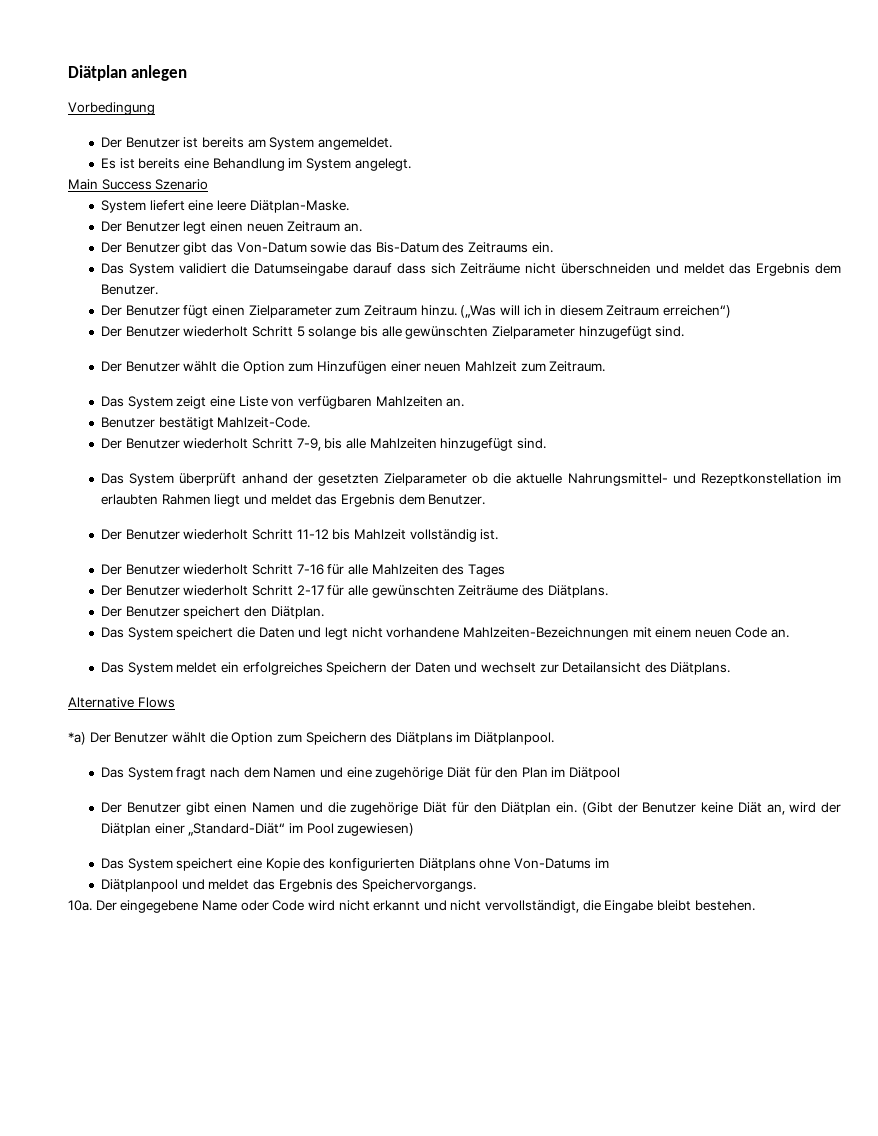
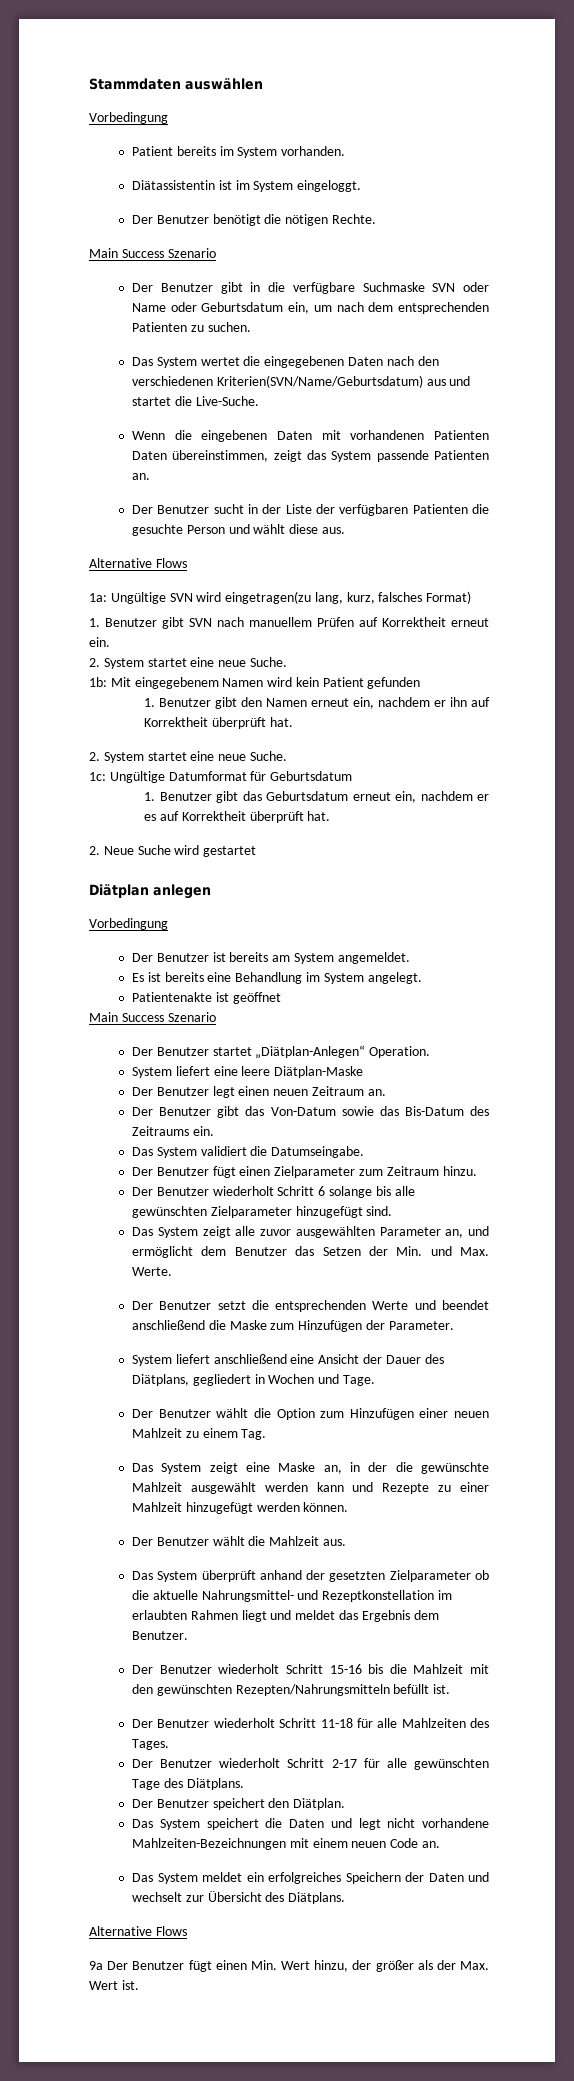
(68, 73) none -> [89,78,263,90] [89,112,168,124] [132,146,346,158] [132,180,362,192] [132,214,376,226] [89,248,216,258] [132,282,489,294] [132,302,490,314] [132,322,251,332] [132,356,439,368] [132,375,471,388] [132,396,259,406] [132,430,489,442] [132,450,489,462] [132,473,151,480] [132,504,490,516] [132,524,345,536] [89,558,187,568] [89,591,472,604] [89,617,489,629] [89,637,110,647] [89,657,287,669] [89,677,421,689] [144,697,490,709] [144,717,293,729] [89,751,287,763] [89,771,353,783] [144,791,489,803] [144,811,331,823] [89,845,257,857] Stammdaten auswählen // Vorbedingung // Patient bereits im System vorhanden. // Diätassistentin ist im System eingeloggt. // Der Benutzer benötigt die nötigen Rechte. // Main Success Szenario // Der Benutzer gibt in die verfügbare Suchmaske SVN oder Name oder Geburtsdatum ein, um nach dem entsprechenden Patienten zu suchen. // Das System wertet die eingegebenen Daten nach den verschiedenen Kriterien(SVN/Name/Geburtsdatum) aus und startet die Live-Suche. // Wenn die eingebenen Daten mit vorhandenen Patienten Daten übereinstimmen, zeigt das System passende Patienten an. // Der Benutzer sucht in der Liste der verfügbaren Patienten die gesuchte Person und wählt diese aus. // Alternative Flows // 1a: Ungültige SVN wird eingetragen(zu lang, kurz, falsches Format) // 1. Benutzer gibt SVN nach manuellem Prüfen auf Korrektheit erneut ein. // 2. System startet eine neue Suche. // 1b: Mit eingegebenem Namen wird kein Patient gefunden // 1. Benutzer gibt den Namen erneut ein, nachdem er ihn auf Korrektheit überprüft hat. // 2. System startet eine neue Suche. // 1c: Ungültige Datumformat für Geburtsdatum // 1. Benutzer gibt das Geburtsdatum erneut ein, nachdem er es auf Korrektheit überprüft hat. // 2. Neue Suche wird gestartet //
[68,179,209,190] // Main Success Szenario -> [132,992,281,1004] [89,1012,216,1022] [132,1045,431,1059] // Patientenakte ist geöffnet // Main Success Szenario // Der Benutzer startet „Diätplan-Anlegen“ Operation.
[249,200,349,213] Diätplan-Maske. -> [274,1066,364,1078] Diätplan-Maske
[254,263,841,276] [101,284,159,295] Datumseingabe darauf dass sich Zeiträume nicht überschneiden und meldet das Ergebnis dem Benutzer. -> [271,1146,365,1158] Datumseingabe.
[460,305,732,318] [101,326,305,337] („Was will ich in diesem Zeitraum erreichen“) // Der Benutzer wiederholt Schritt 5 -> [132,1186,326,1196] // Der Benutzer wiederholt Schritt 6
(685, 331) none -> [132,1226,489,1238] [132,1246,489,1258] [132,1267,173,1276] [132,1300,489,1312] [132,1320,454,1332] [132,1354,444,1366] [132,1374,375,1386] // Das System zeigt alle zuvor ausgewählten Parameter an, und ermöglicht dem Benutzer das Setzen der Min. und Max. Werte. // Der Benutzer setzt die entsprechenden Werte und beendet anschließend die Maske zum Hinzufügen der Parameter. // System liefert anschließend eine Ansicht der Dauer des Diätplans, gegliedert in Wochen und Tage.
[520,361,606,372] zum Zeitraum. -> [185,1428,267,1440] zu einem Tag.
[238,396,465,409] [101,417,311,430] [101,438,546,451] Liste von verfügbaren Mahlzeiten an. // Benutzer bestätigt Mahlzeit-Code. // Der Benutzer wiederholt Schritt 7-9, bis alle Mahlzeiten hinzugefügt sind. -> [278,1462,490,1474] [132,1482,489,1494] [132,1502,349,1514] [132,1536,346,1546] Maske an, in der die gewünschte Mahlzeit ausgewählt werden kann und Rezepte zu einer Mahlzeit hinzugefügt werden können. // Der Benutzer wählt die Mahlzeit aus.
[296,529,477,542] 11-12 bis Mahlzeit vollständig -> [329,1664,489,1674] [132,1684,430,1696] 15-16 bis die Mahlzeit mit den gewünschten Rezepten/Nahrungsmitteln befüllt
[296,564,324,575] 7-16 -> [320,1718,353,1728] 11-18
[467,564,505,577] Tages -> [132,1739,170,1750] Tages.
[458,585,519,596] Zeiträume -> [132,1779,161,1790] Tage
[562,662,642,673] Detailansicht -> [207,1891,262,1902] Übersicht
[68,732,555,745] [101,767,621,780] [101,802,842,815] [101,823,415,836] [101,858,609,871] [101,879,476,892] [68,900,755,913] *a) Der Benutzer wählt die Option zum Speichern des Diätplans im Diätplanpool. // Das System fragt nach dem Namen und eine zugehörige Diät für den Plan im Diätpool // Der Benutzer gibt einen Namen und die zugehörige Diät für den Diätplan ein. (Gibt der Benutzer keine Diät an, wird der Diätplan einer „Standard-Diät“ im Pool zugewiesen) // Das System speichert eine Kopie des konfigurierten Diätplans ohne Von-Datums im // Diätplanpool und meldet das Ergebnis des Speichervorgangs. // 10a. Der eingegebene Name oder Code wird nicht erkannt und nicht vervollständigt, die Eingabe bleibt bestehen. -> [89,1960,490,1972] [89,1980,139,1990] 9a Der Benutzer fügt einen Min. Wert hinzu, der größer als der Max. Wert ist.

